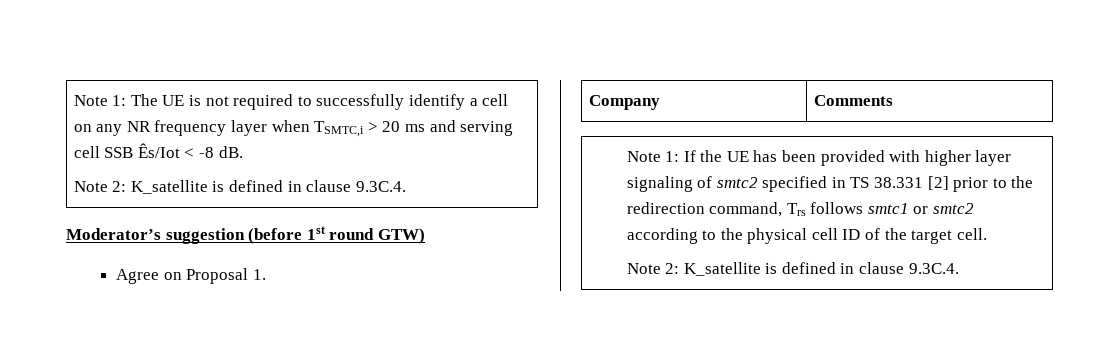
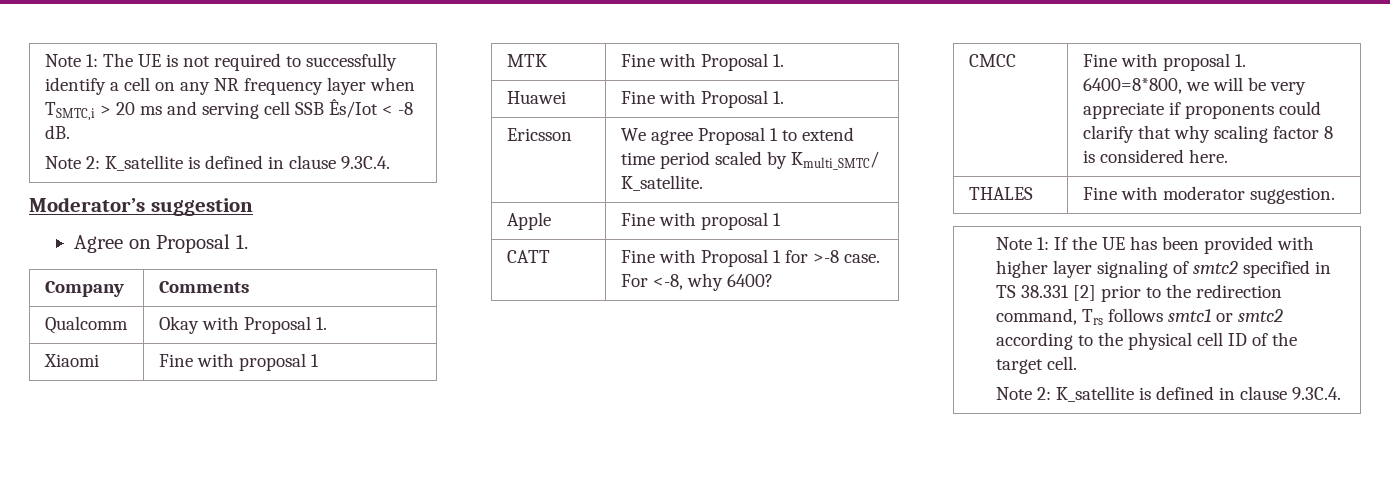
[248,226,425,244] (before 1st round GTW) -> (253, 207) none
(893, 100) none -> [44,316,128,334] [158,316,327,334] [43,354,99,367] [158,353,319,371] [506,54,547,67] [620,53,784,71] [506,91,566,104] [620,90,784,108] [506,128,572,141] [620,127,854,145] [620,151,879,170] [620,175,703,191] [506,212,551,230] [620,212,781,230] [506,250,550,263] [620,249,880,267] [620,273,773,291] [968,54,1016,67] [1082,53,1246,71] [1082,77,1306,95] [1082,101,1321,119] [1082,125,1333,143] [1082,149,1228,163] [968,187,1033,200] [1082,186,1335,204] // Qualcomm | Okay with Proposal 1. // Xiaomi | Fine with proposal 1 // MTK | Fine with Proposal 1. // Huawei | Fine with Proposal 1. // Ericsson | We agree Proposal 1 to extend time period scaled by Kmulti_SMTC/ K_satellite. // Apple | Fine with proposal 1 // CATT | Fine with Proposal 1 for >-8 case. For <-8, why 6400? // CMCC | Fine with proposal 1. 6400=8*800, we will be very appreciate if proponents could clarify that why scaling factor 8 is considered here. // THALES | Fine with moderator suggestion.

